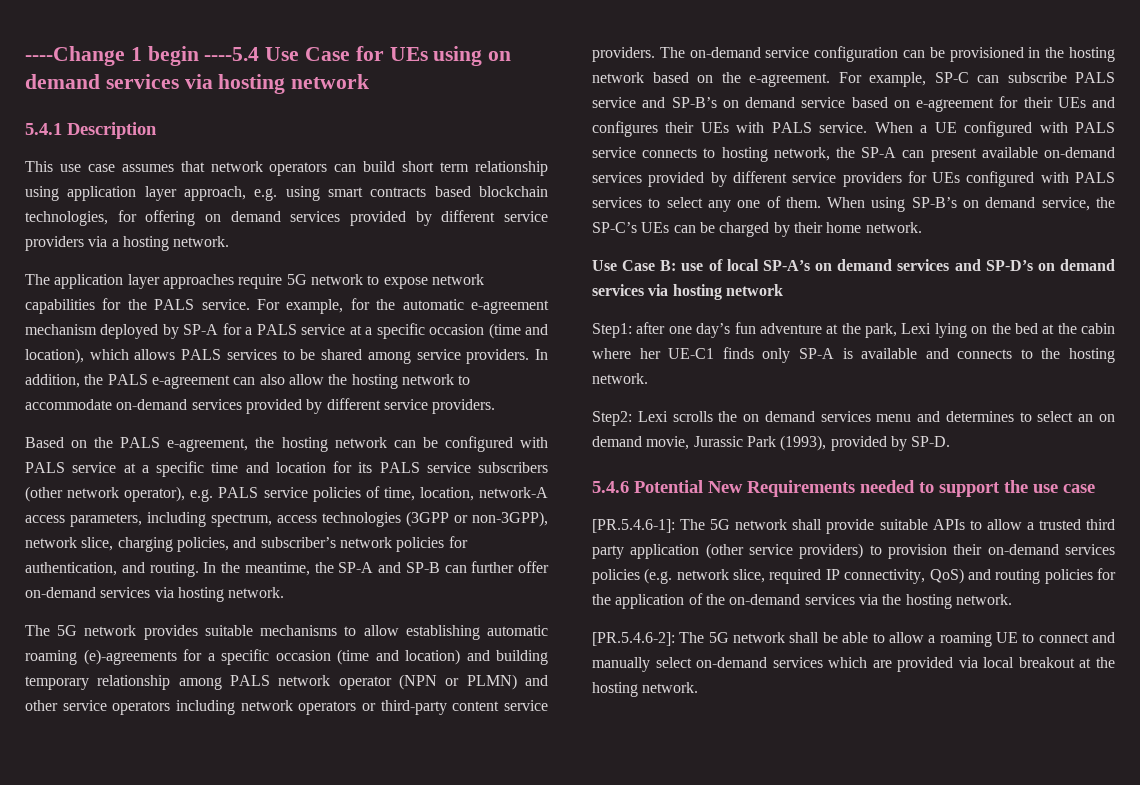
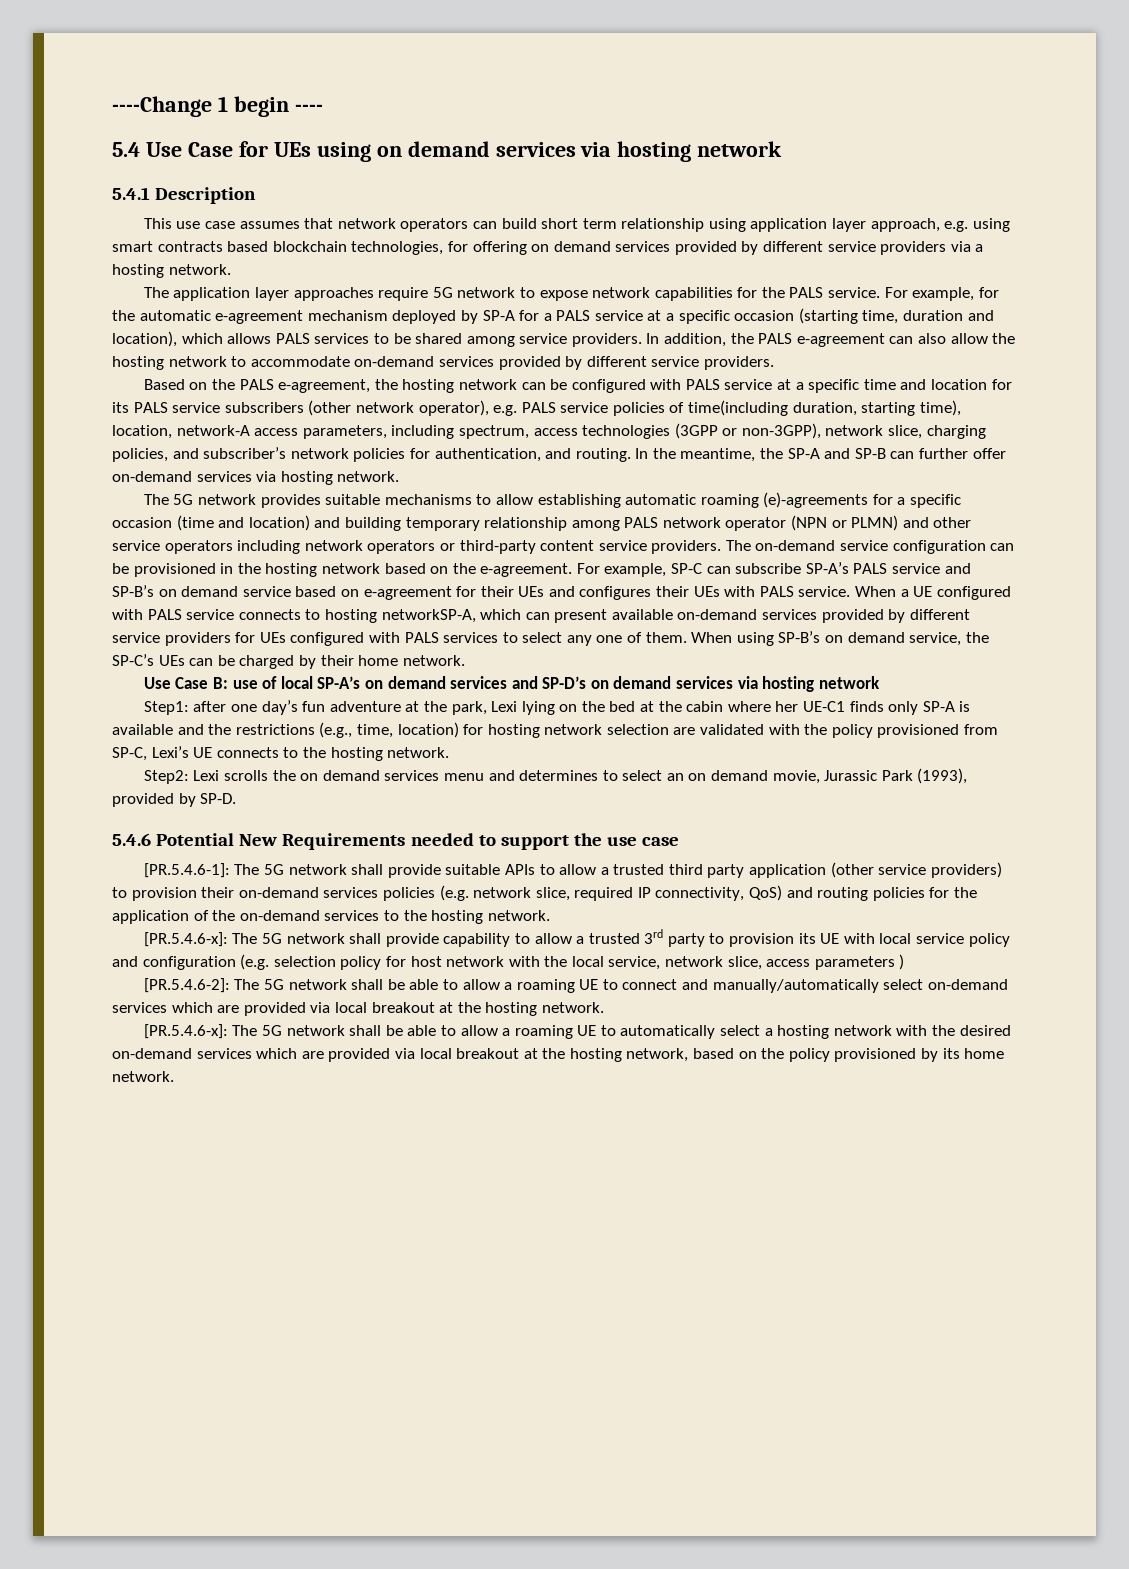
[204,47,260,61] ----5.4 -> [294,104,323,112] [112,142,140,157] ---- // 5.4
[488,323,521,339] (time -> [798,308,964,324] (starting time, duration
[383,487,415,501] time, -> [688,400,961,416] time(including duration, starting time),
(1067, 77) none -> [805,562,849,574] SP-A’s
[773,147,897,161] network, the SP-A -> [381,609,522,623] networkSP-A, which
(949, 353) none -> [208,722,999,738] [112,746,213,761] the restrictions (e.g., time, location) for hosting network selection are validated with the policy provisioned from SP-C, Lexi’s UE
[858,594,1012,609] via the hosting network. -> [383,910,550,924] [143,929,1010,947] [112,954,905,970] to the hosting network. // [PR.5.4.6-x]: The 5G network shall provide capability to allow a trusted 3rd party to provision its UE with local service policy and configuration (e.g. selection policy for host network with the local service, network slice, access parameters )
[592,657,650,672] manually -> [712,979,879,993] manually/automatically
(699, 687) none -> [143,1024,1011,1039] [112,1048,1005,1062] [112,1071,174,1082] // [PR.5.4.6-x]: The 5G network shall be able to allow a roaming UE to automatically select a hosting network with the desired on-demand services which are provided via local breakout at the hosting network, based on the policy provisioned by its home network.

